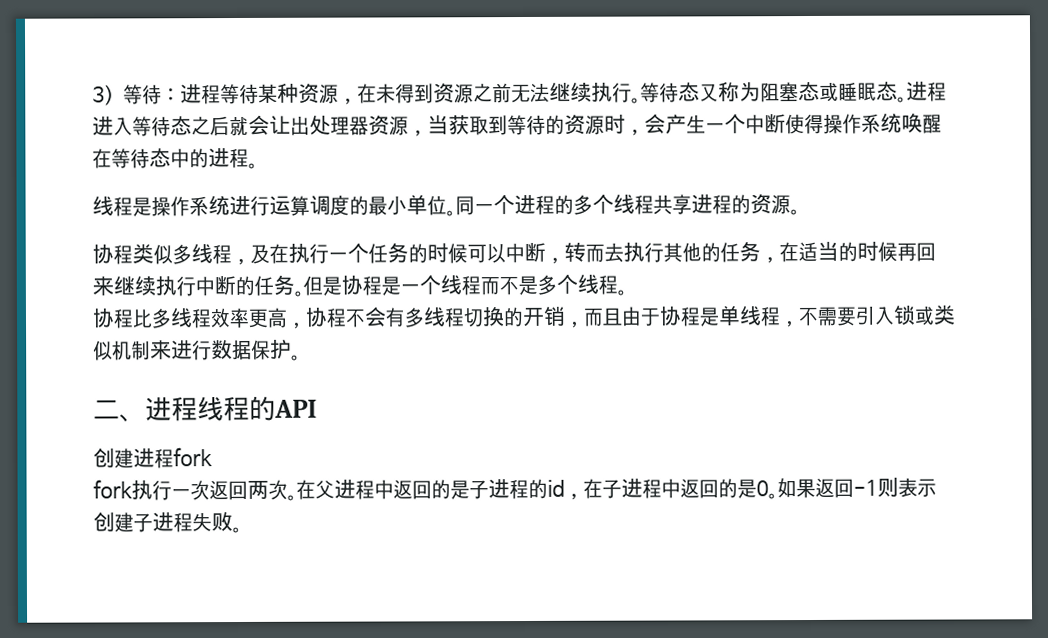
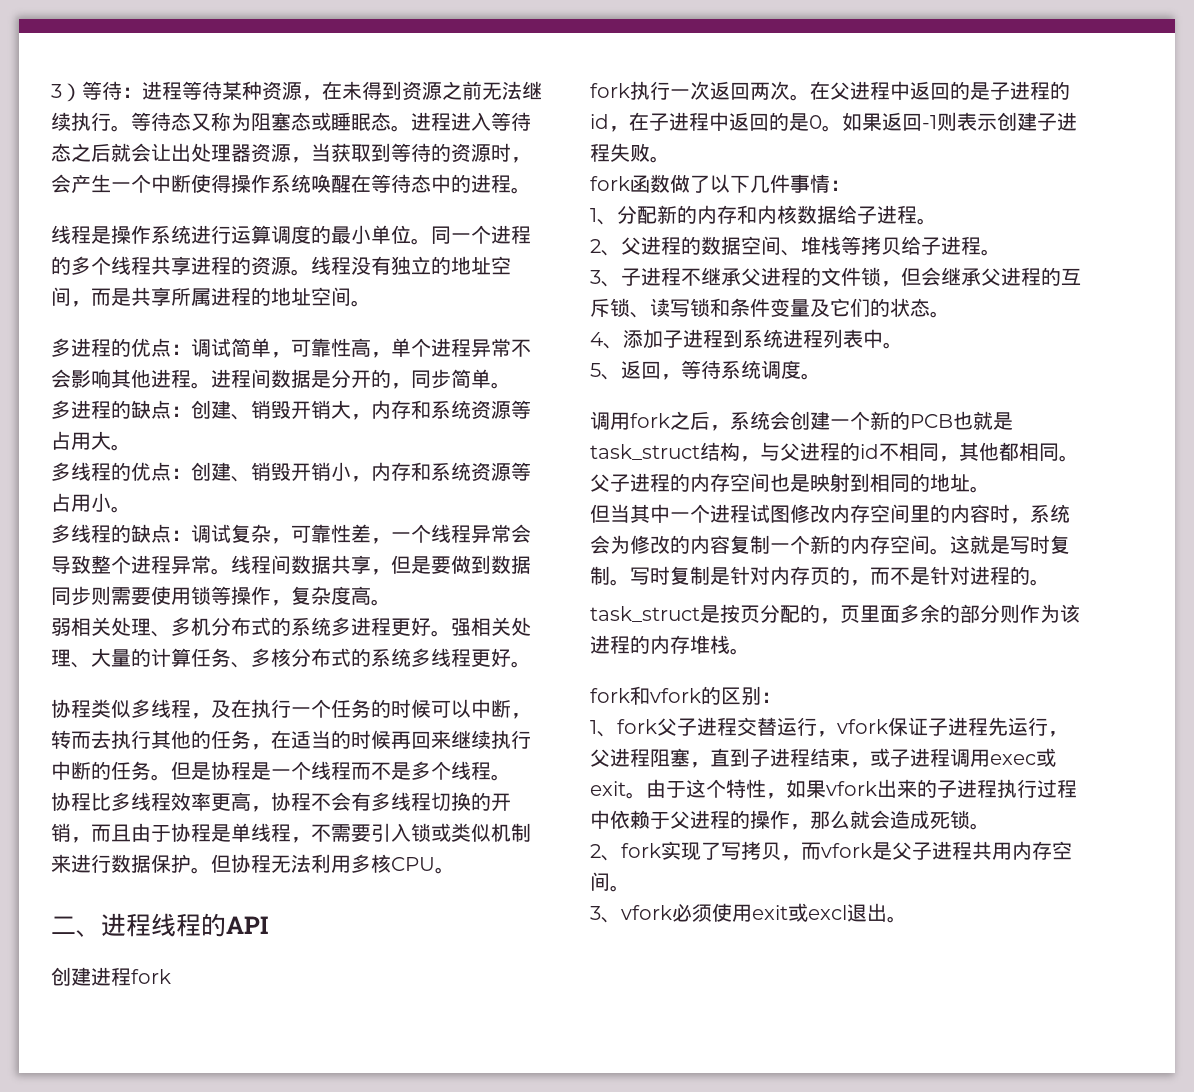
(800, 212) none -> [311,256,511,275] [51,287,371,307] [51,338,531,358] [51,369,511,389] [51,400,531,420] [51,431,131,451] [51,462,531,482] [51,493,131,513] [51,524,531,544] [51,555,531,575] [51,586,391,606] [51,617,531,637] [51,648,531,668] 线程没有独立的地址空间，而是共享所属进程的地址空间。 // 多进程的优点：调试简单，可靠性高，单个进程异常不会影响其他进程。进程间数据是分开的，同步简单。 // 多进程的缺点：创建、销毁开销大，内存和系统资源等占用大。 // 多线程的优点：创建、销毁开销小，内存和系统资源等占用小。 // 多线程的缺点：调试复杂，可靠性差，一个线程异常会导致整个进程异常。线程间数据共享，但是要做到数据同步则需要使用锁等操作，复杂度高。 // 弱相关处理、多机分布式的系统多进程更好。强相关处理、大量的计算任务、多核分布式的系统多线程更好。
(301, 357) none -> [211,854,455,874] 但协程无法利用多核CPU。
(242, 530) none -> [590,174,850,193] [590,205,937,225] [590,236,1001,256] [590,267,1081,287] [590,298,950,318] [590,329,903,349] [590,360,821,380] [590,411,1013,431] [590,442,1079,462] [590,473,990,493] [590,504,1070,524] [590,535,1070,555] [590,566,1050,586] [590,604,1080,624] [590,635,750,655] [590,686,781,705] [590,717,1068,737] [590,748,1056,768] [590,779,1077,799] [590,810,990,830] [590,841,1072,861] [590,872,630,892] [590,903,907,923] // fork函数做了以下几件事情： // 1、分配新的内存和内核数据给子进程。 // 2、父进程的数据空间、堆栈等拷贝给子进程。 // 3、子进程不继承父进程的文件锁，但会继承父进程的互斥锁、读写锁和条件变量及它们的状态。 // 4、添加子进程到系统进程列表中。 // 5、返回，等待系统调度。 // 调用fork之后，系统会创建一个新的PCB也就是task_struct结构，与父进程的id不相同，其他都相同。父子进程的内存空间也是映射到相同的地址。 // 但当其中一个进程试图修改内存空间里的内容时，系统会为修改的内容复制一个新的内存空间。这就是写时复制。写时复制是针对内存页的，而不是针对进程的。 // task_struct是按页分配的，页里面多余的部分则作为该进程的内存堆栈。 // fork和vfork的区别： // 1、fork父子进程交替运行，vfork保证子进程先运行，父进程阻塞，直到子进程结束，或子进程调用exec或exit。由于这个特性，如果vfork出来的子进程执行过程中依赖于父进程的操作，那么就会造成死锁。 // 2、fork实现了写拷贝，而vfork是父子进程共用内存空间。 // 3、vfork必须使用exit或excl退出。

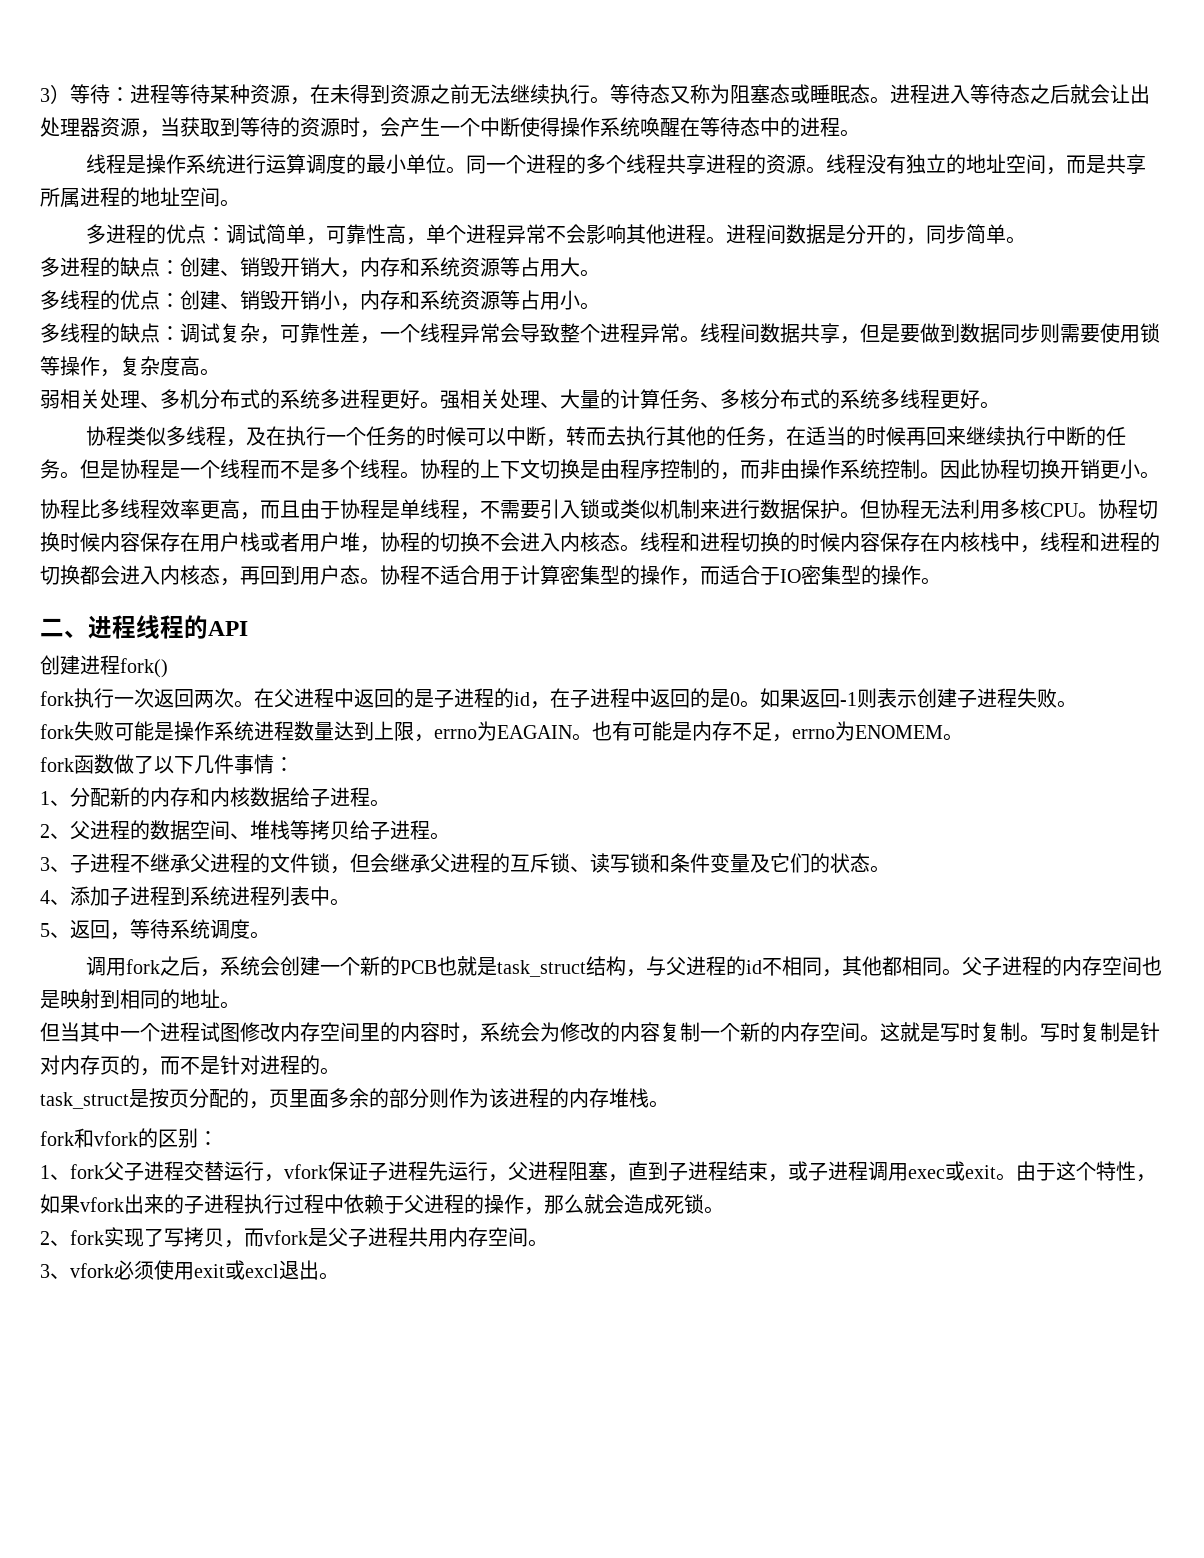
(511, 777) none -> [420,459,1160,480] 协程的上下文切换是由程序控制的，而非由操作系统控制。因此协程切换开销更小。
[271,792,511,811] [51,823,91,843] 协程不会有多线程切换的开销， -> (260, 516) none
(455, 870) none -> [1098,499,1158,519] [40,532,1160,553] [40,565,941,586] 协程切换时候内容保存在用户栈或者用户堆，协程的切换不会进入内核态。线程和进程切换的时候内容保存在内核栈中，线程和进程的切换都会进入内核态，再回到用户态。协程不适合用于计算密集型的操作，而适合于IO密集型的操作。
[131,969,171,984] fork -> [120,658,168,678] fork()
(670, 159) none -> [40,721,963,742] // fork失败可能是操作系统进程数量达到上限，errno为EAGAIN。也有可能是内存不足，errno为ENOMEM。

